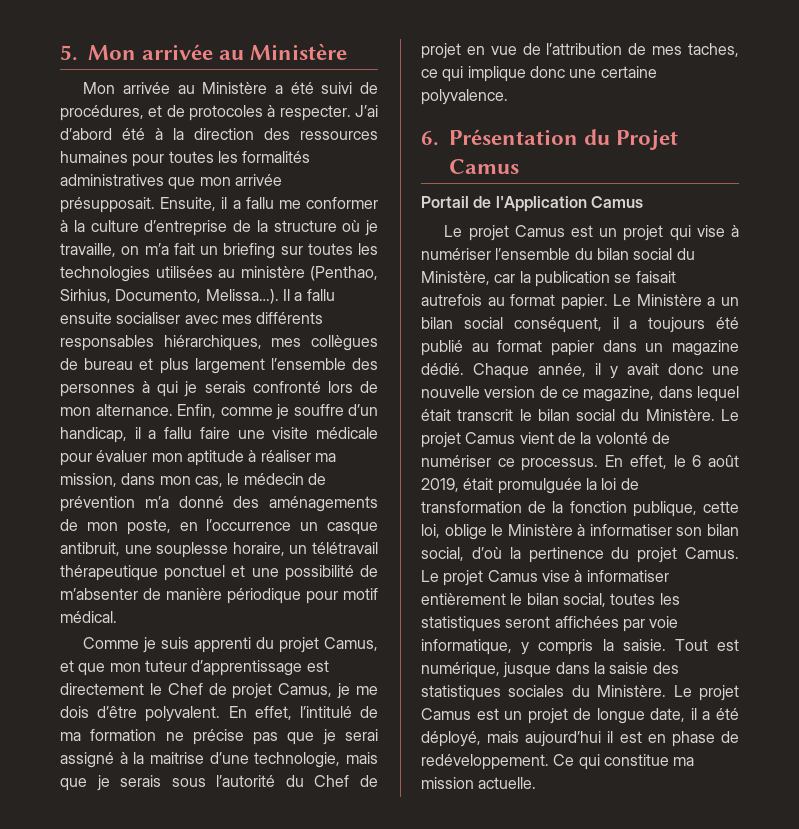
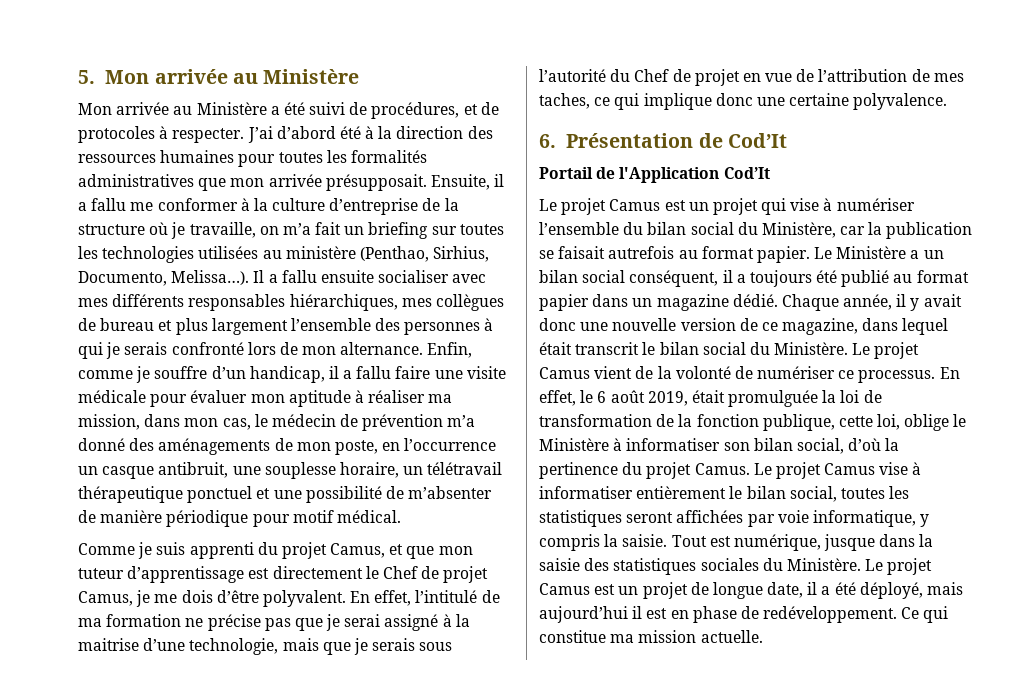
[584,129,679,150] [449,159,520,174] du Projet Camus -> [698,133,787,148] de Cod’It
[590,196,643,208] Camus -> [723,167,770,179] Cod’It

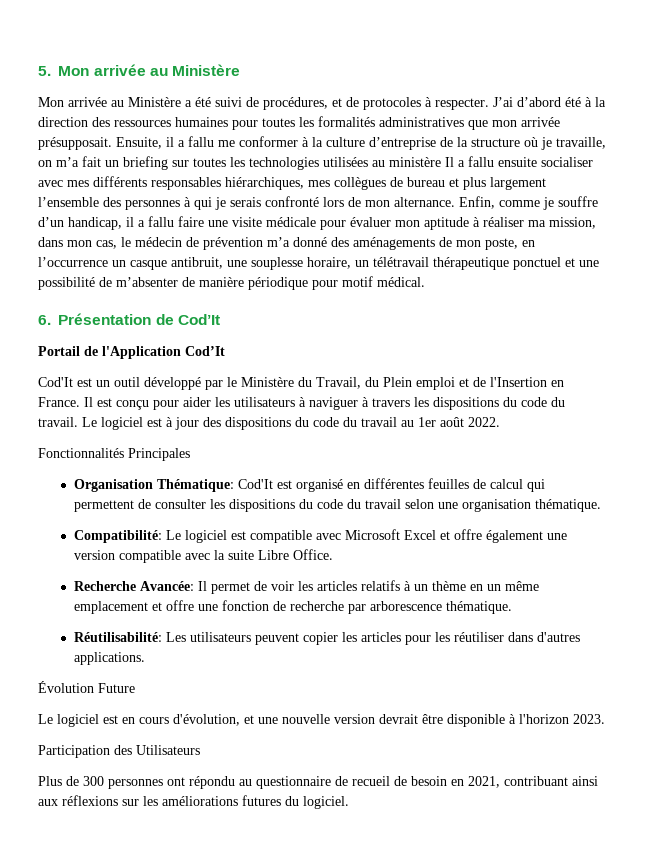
[359,246,490,262] [78,270,250,286] (Penthao, Sirhius, Documento, Melissa…). -> (441, 162) none
[78,542,473,559] [78,566,489,583] [78,590,500,607] [78,614,470,631] [78,638,453,655] [539,69,964,86] [539,93,948,110] // Comme je suis apprenti du projet Camus, et que mon tuteur d’apprentissage est directement le Chef de projet Camus, je me dois d’être polyvalent. En effet, l’intitulé de ma formation ne précise pas que je serai assigné à la maitrise d’une technologie, mais que je serais sous l’autorité du Chef de projet en vue de l’attribution de mes taches, ce qui implique donc une certaine polyvalence. -> (425, 282) none
[539,198,915,215] [539,222,973,239] [539,246,944,263] [539,270,969,287] [539,294,962,311] [539,318,949,335] [539,342,920,359] [539,366,960,383] [539,390,882,407] [539,414,967,431] [539,438,900,454] [539,462,922,479] [539,486,910,502] [539,510,930,527] [539,534,934,551] [539,558,933,575] [539,582,964,599] [539,606,949,623] [539,630,763,643] Le projet Camus est un projet qui vise à numériser l’ensemble du bilan social du Ministère, car la publication se faisait autrefois au format papier. Le Ministère a un bilan social conséquent, il a toujours été publié au format papier dans un magazine dédié. Chaque année, il y avait donc une nouvelle version de ce magazine, dans lequel était transcrit le bilan social du Ministère. Le projet Camus vient de la volonté de numériser ce processus. En effet, le 6 août 2019, était promulguée la loi de transformation de la fonction publique, cette loi, oblige le Ministère à informatiser son bilan social, d’où la pertinence du projet Camus. Le projet Camus vise à informatiser entièrement le bilan social, toutes les statistiques seront affichées par voie informatique, y compris la saisie. Tout est numérique, jusque dans la saisie des statistiques sociales du Ministère. Le projet Camus est un projet de longue date, il a été déployé, mais aujourd’hui il est en phase de redéveloppement. Ce qui constitue ma mission actuelle. -> [38,377,564,390] [38,397,565,410] [38,417,500,430] [38,448,190,461] [73,478,545,492] [73,499,601,512] [73,529,567,543] [73,549,333,563] [73,580,539,594] [73,600,512,614] [73,632,580,645] [73,652,145,665] [38,681,135,693] [38,714,605,727] [38,745,200,758] [38,776,598,789] [38,795,349,809] Cod'It est un outil développé par le Ministère du Travail, du Plein emploi et de l'Insertion en France. Il est conçu pour aider les utilisateurs à naviguer à travers les dispositions du code du travail. Le logiciel est à jour des dispositions du code du travail au 1er août 2022. // Fonctionnalités Principales // Organisation Thématique: Cod'It est organisé en différentes feuilles de calcul qui permettent de consulter les dispositions du code du travail selon une organisation thématique. // Compatibilité: Le logiciel est compatible avec Microsoft Excel et offre également une version compatible avec la suite Libre Office. // Recherche Avancée: Il permet de voir les articles relatifs à un thème en un même emplacement et offre une fonction de recherche par arborescence thématique. // Réutilisabilité: Les utilisateurs peuvent copier les articles pour les réutiliser dans d'autres applications. // Évolution Future // Le logiciel est en cours d'évolution, et une nouvelle version devrait être disponible à l'horizon 2023. // Participation des Utilisateurs // Plus de 300 personnes ont répondu au questionnaire de recueil de besoin en 2021, contribuant ainsi aux réflexions sur les améliorations futures du logiciel.

